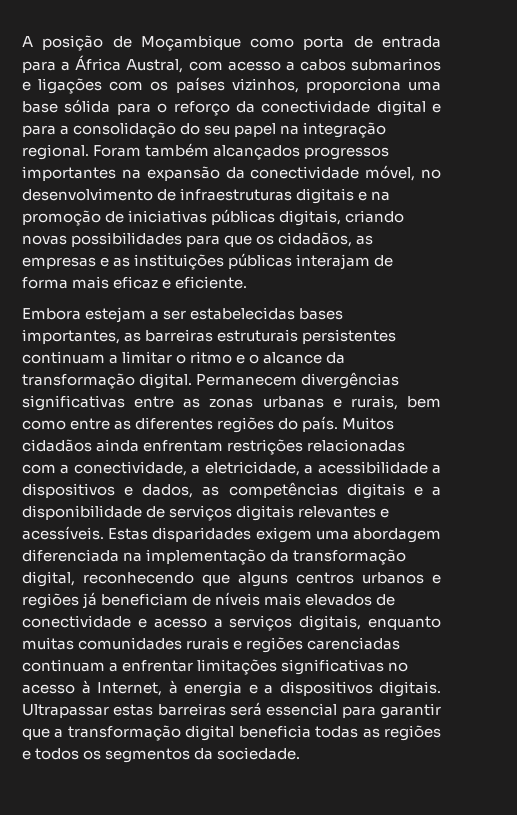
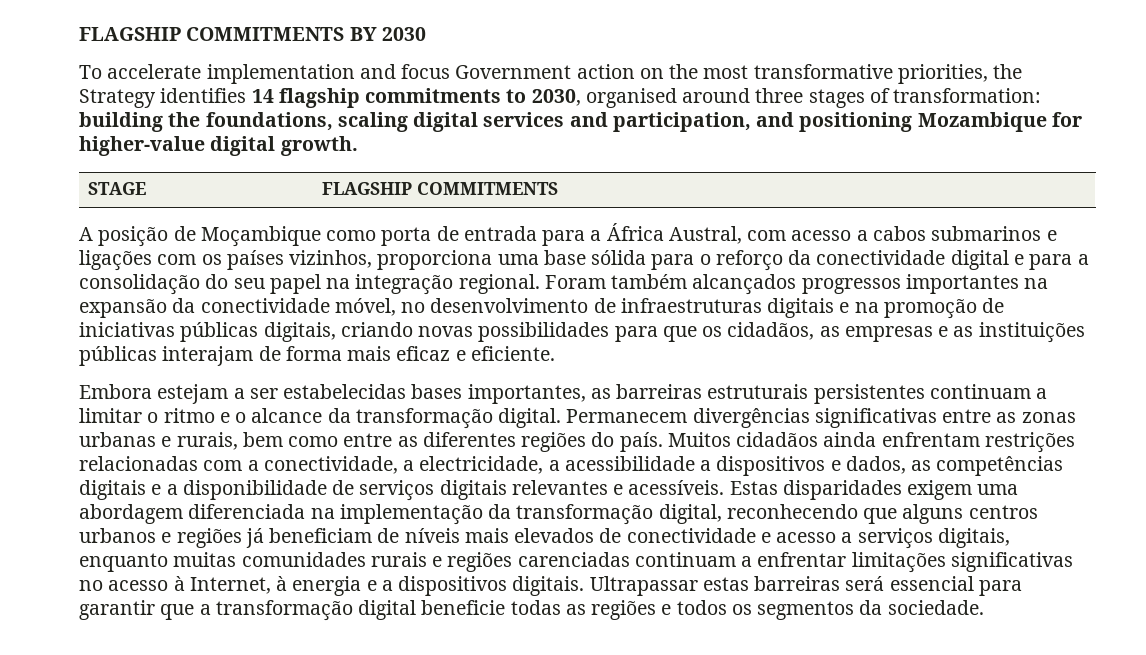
(22, 41) none -> [79,27,426,41] [79,64,1023,84] [79,88,1042,108] [79,112,1082,132] [79,136,358,156] [87,182,146,195] [321,182,558,195] FLAGSHIP COMMITMENTS BY 2030 // To accelerate implementation and focus Government action on the most transformative priorities, the Strategy identifies 14 flagship commitments to 2030, organised around three stages of transformation: building the foundations, scaling digital services and participation, and positioning Mozambique for higher-value digital growth. // STAGE | FLAGSHIP COMMITMENTS //
[204,461,300,476] eletricidade, -> [419,456,544,474] electricidade,
[238,725,311,738] beneficia -> [421,600,506,615] beneficie

